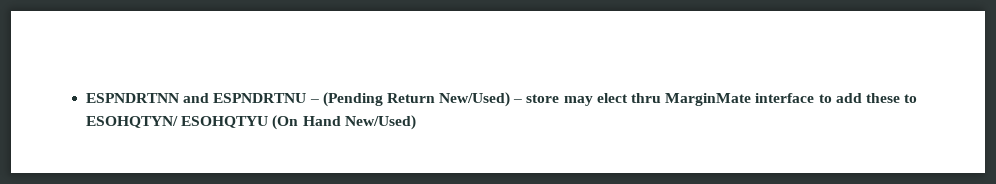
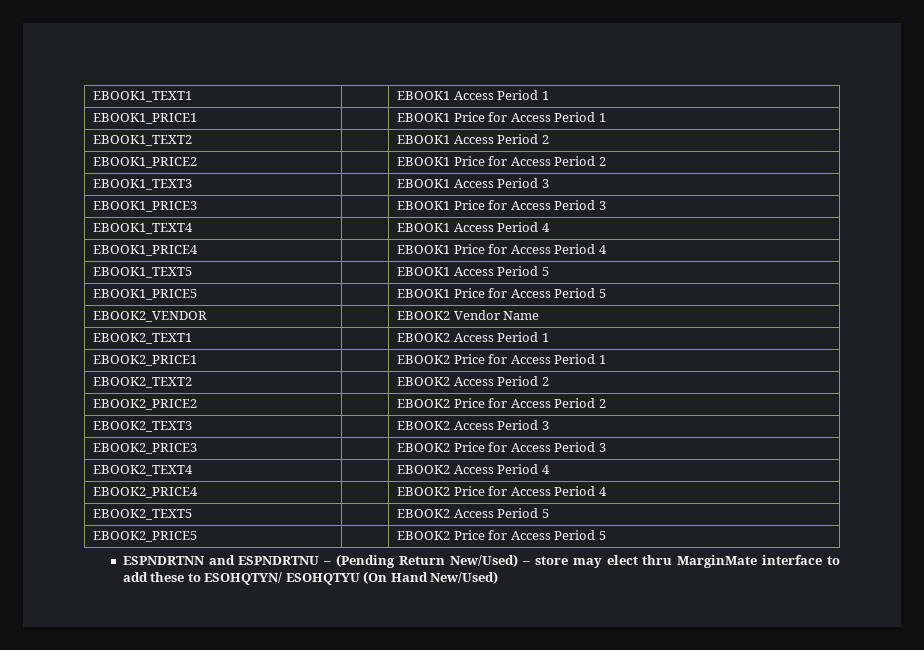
(85, 98) none -> [93,91,193,102] [397,90,549,100] [93,113,198,124] [397,112,606,122] [93,135,193,146] [397,134,549,144] [93,157,198,168] [397,156,606,166] [93,179,193,190] [397,178,549,188] [93,201,198,212] [397,200,606,210] [93,223,194,234] [397,222,550,232] [93,245,199,256] [397,244,607,254] [93,267,193,278] [397,266,549,276] [93,289,198,300] [397,288,606,298] [93,311,208,322] [397,310,540,320] [93,333,193,344] [397,332,549,342] [93,355,198,366] [397,354,606,364] [93,377,193,388] [397,376,549,386] [93,399,198,410] [397,398,606,408] [93,421,193,432] [397,420,549,430] [93,443,198,454] [397,442,606,452] [93,465,194,476] [397,464,550,474] [93,487,199,498] [397,486,607,496] [93,509,193,520] [397,508,549,518] [93,531,198,542] [397,530,606,540] EBOOK1_TEXT1 | | EBOOK1 Access Period 1 // EBOOK1_PRICE1 | | EBOOK1 Price for Access Period 1 // EBOOK1_TEXT2 | | EBOOK1 Access Period 2 // EBOOK1_PRICE2 | | EBOOK1 Price for Access Period 2 // EBOOK1_TEXT3 | | EBOOK1 Access Period 3 // EBOOK1_PRICE3 | | EBOOK1 Price for Access Period 3 // EBOOK1_TEXT4 | | EBOOK1 Access Period 4 // EBOOK1_PRICE4 | | EBOOK1 Price for Access Period 4 // EBOOK1_TEXT5 | | EBOOK1 Access Period 5 // EBOOK1_PRICE5 | | EBOOK1 Price for Access Period 5 // EBOOK2_VENDOR | | EBOOK2 Vendor Name // EBOOK2_TEXT1 | | EBOOK2 Access Period 1 // EBOOK2_PRICE1 | | EBOOK2 Price for Access Period 1 // EBOOK2_TEXT2 | | EBOOK2 Access Period 2 // EBOOK2_PRICE2 | | EBOOK2 Price for Access Period 2 // EBOOK2_TEXT3 | | EBOOK2 Access Period 3 // EBOOK2_PRICE3 | | EBOOK2 Price for Access Period 3 // EBOOK2_TEXT4 | | EBOOK2 Access Period 4 // EBOOK2_PRICE4 | | EBOOK2 Price for Access Period 4 // EBOOK2_TEXT5 | | EBOOK2 Access Period 5 // EBOOK2_PRICE5 | | EBOOK2 Price for Access Period 5 //

